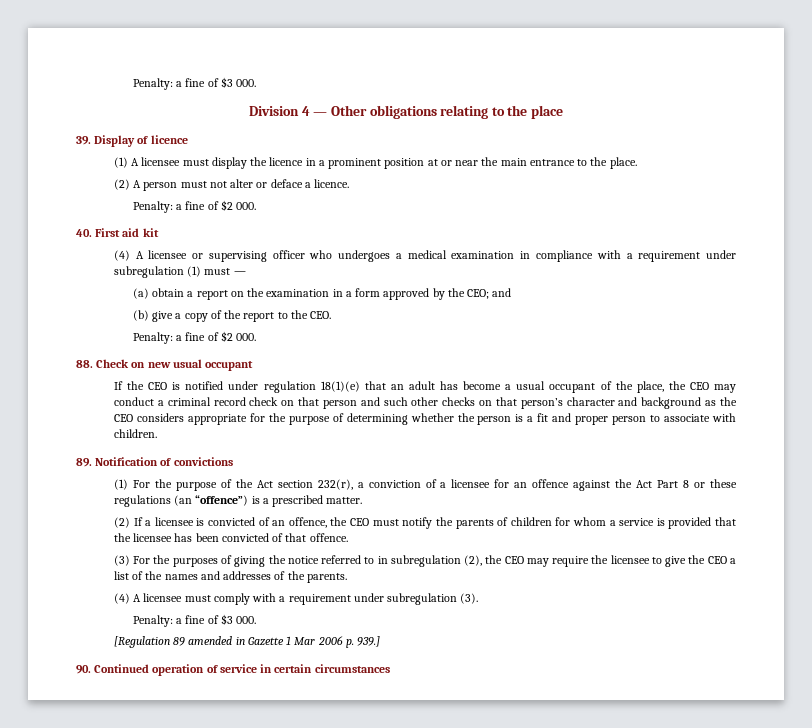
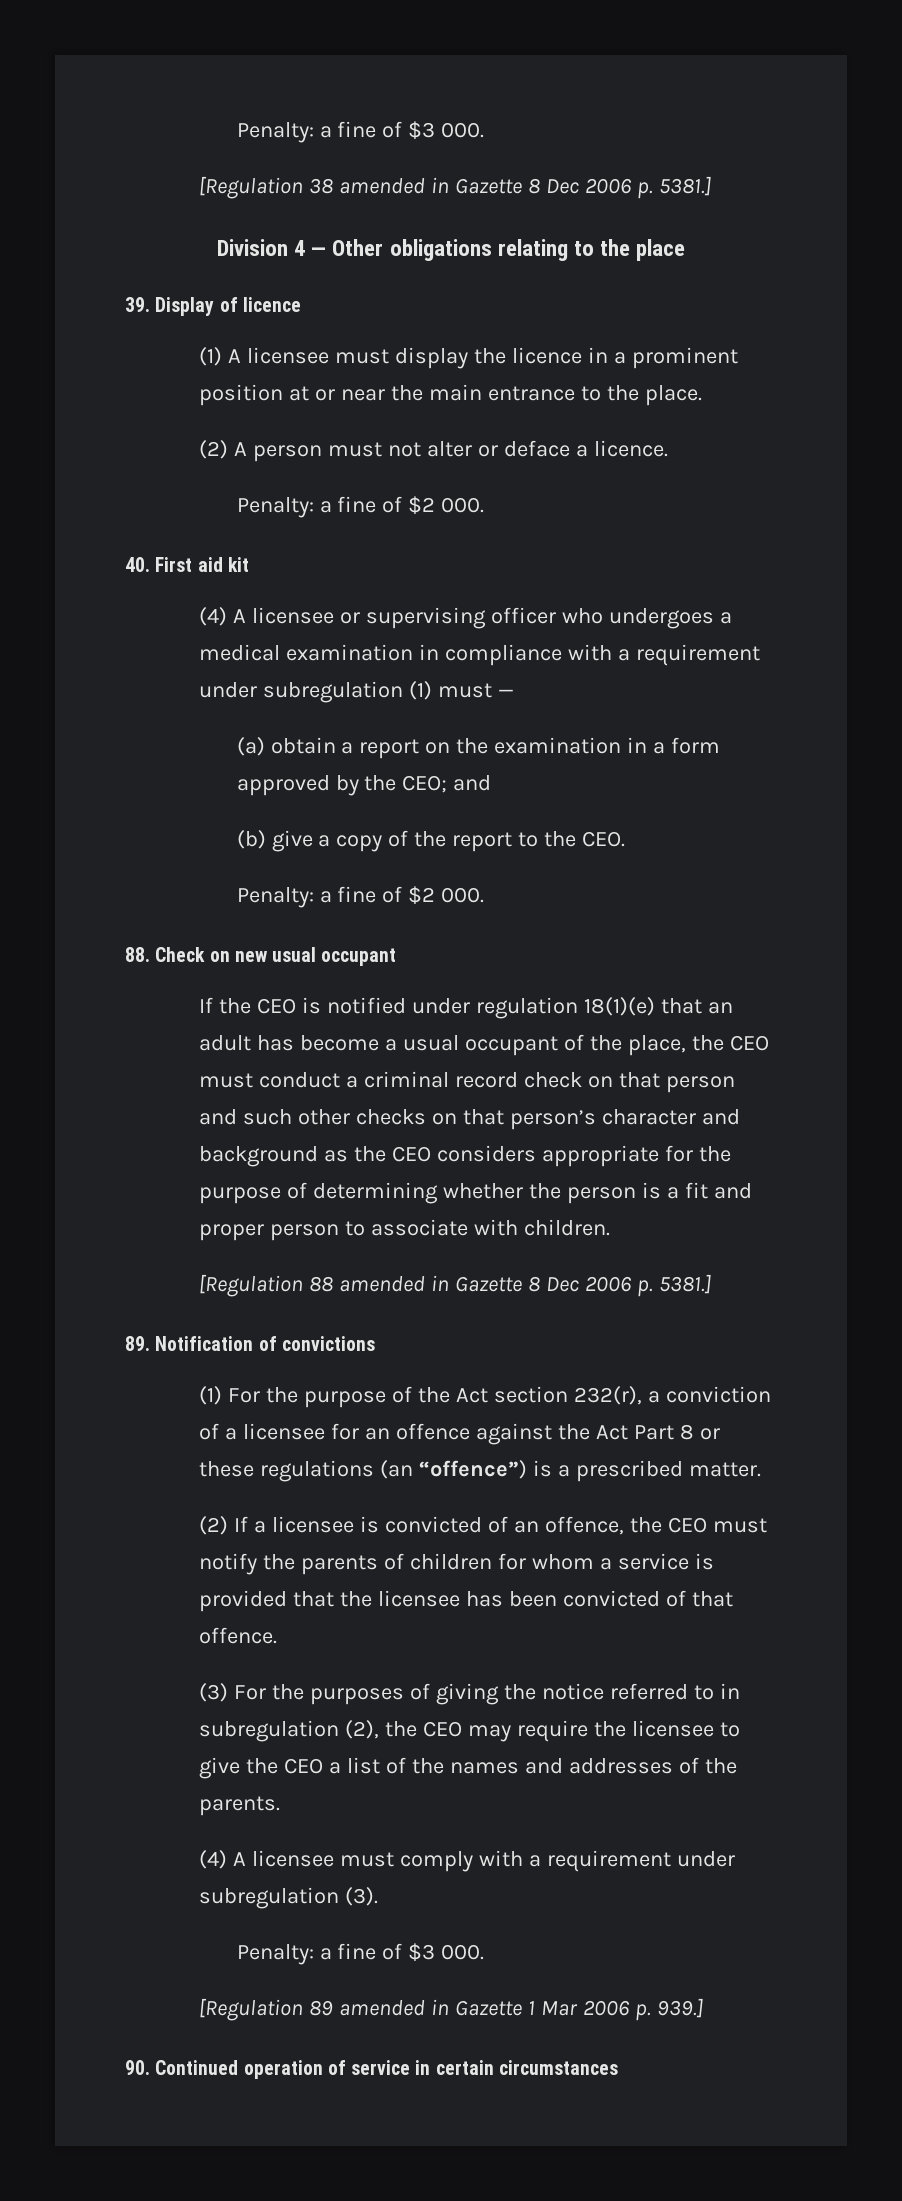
[132,77,257,90] Penalty: a fine of $3 000. -> [236,121,485,143] [199,176,711,199] Penalty: a fine of $3 000. // [Regulation 38 amended in Gazette 8 Dec 2006 p. 5381.]
[714,384,736,393] may -> [199,1073,254,1088] must
(157, 433) none -> [199,1274,711,1297] // [Regulation 88 amended in Gazette 8 Dec 2006 p. 5381.]

